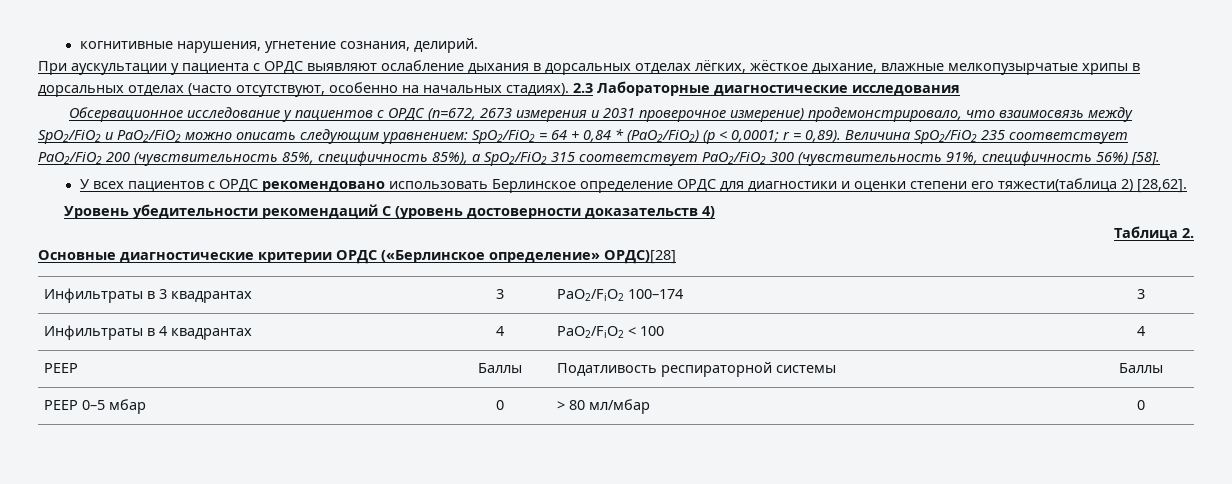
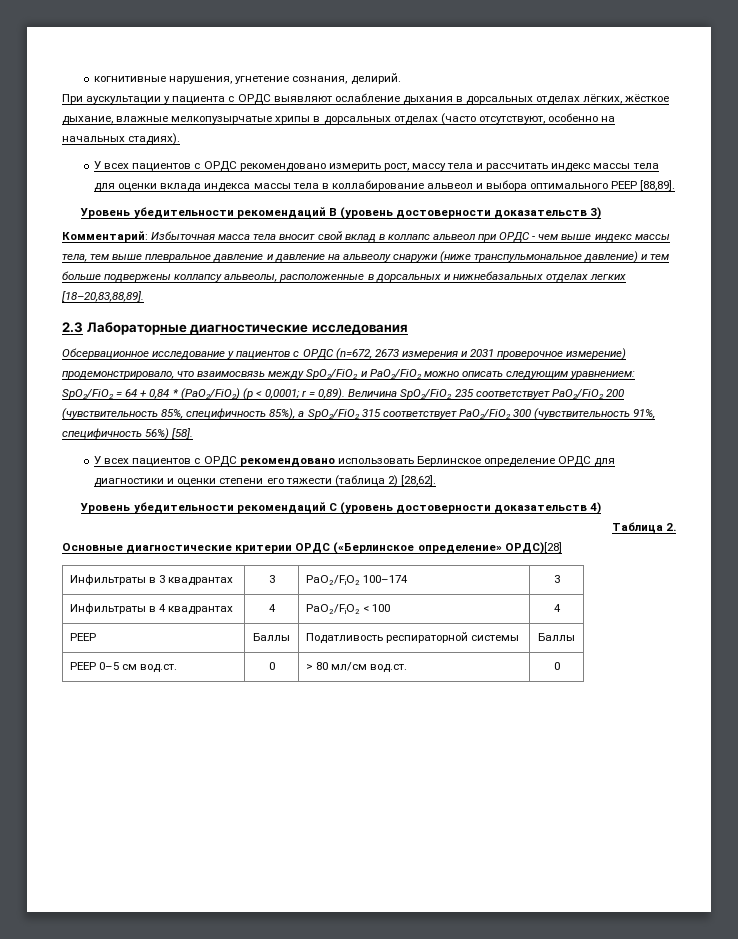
(569, 89) none -> [94,161,659,172] [94,180,676,192] [80,207,602,219] [62,231,670,243] [62,251,670,263] [62,271,627,283] [62,291,144,302] // У всех пациентов с ОРДС рекомендовано измерить рост, массу тела и рассчитать индекс массы тела для оценки вклада индекса массы тела в коллабирование альвеол и выбора оптимального РЕЕР [88,89]. // Уровень убедительности рекомендаций В (уровень достоверности доказательств 3) // Комментарий: Избыточная масса тела вносит свой вклад в коллапс альвеол при ОРДС - чем выше индекс массы тела, тем выше плевральное давление и давление на альвеолу снаружи (ниже транспульмональное давление) и тем больше подвержены коллапсу альвеолы, расположенные в дорсальных и нижнебазальных отделах легких [18–20,83,88,89]. //
[997,178,1117,192] тяжести(таблица -> [285,475,385,487] тяжести (таблица
[109,399,147,414] мбар -> [121,664,178,673] см вод.ст.
[589,399,651,414] мл/мбар -> [330,662,408,673] мл/см вод.ст.

